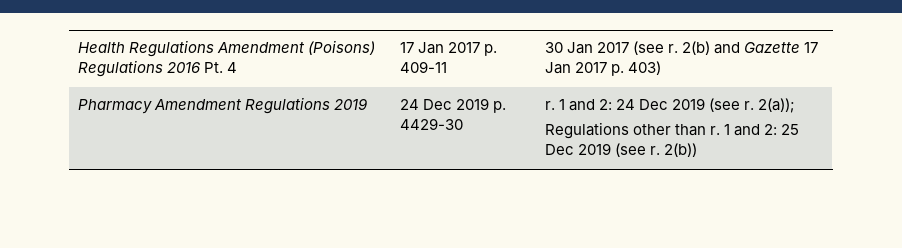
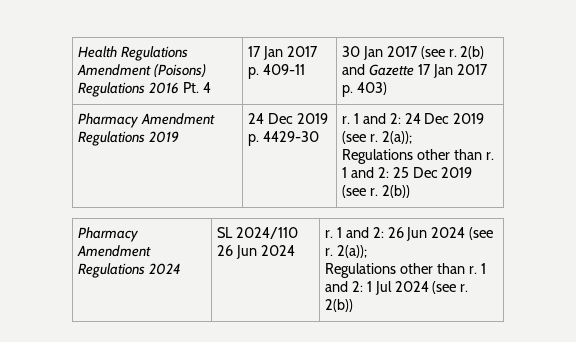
(698, 150) none -> [77,227,139,242] [76,245,151,257] [77,263,181,278] [216,227,298,239] [216,245,295,259] [324,227,494,241] [324,245,367,258] [324,263,486,278] [324,281,469,295] [324,299,353,312] // Pharmacy Amendment Regulations 2024 | SL 2024/110 26 Jun 2024 | r. 1 and 2: 26 Jun 2024 (see r. 2(a)); // Regulations other than r. 1 and 2: 1 Jul 2024 (see r. 2(b))

